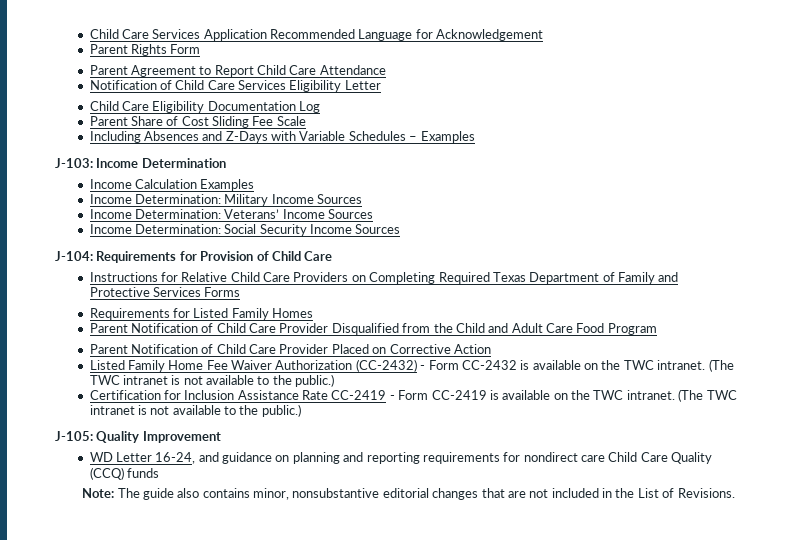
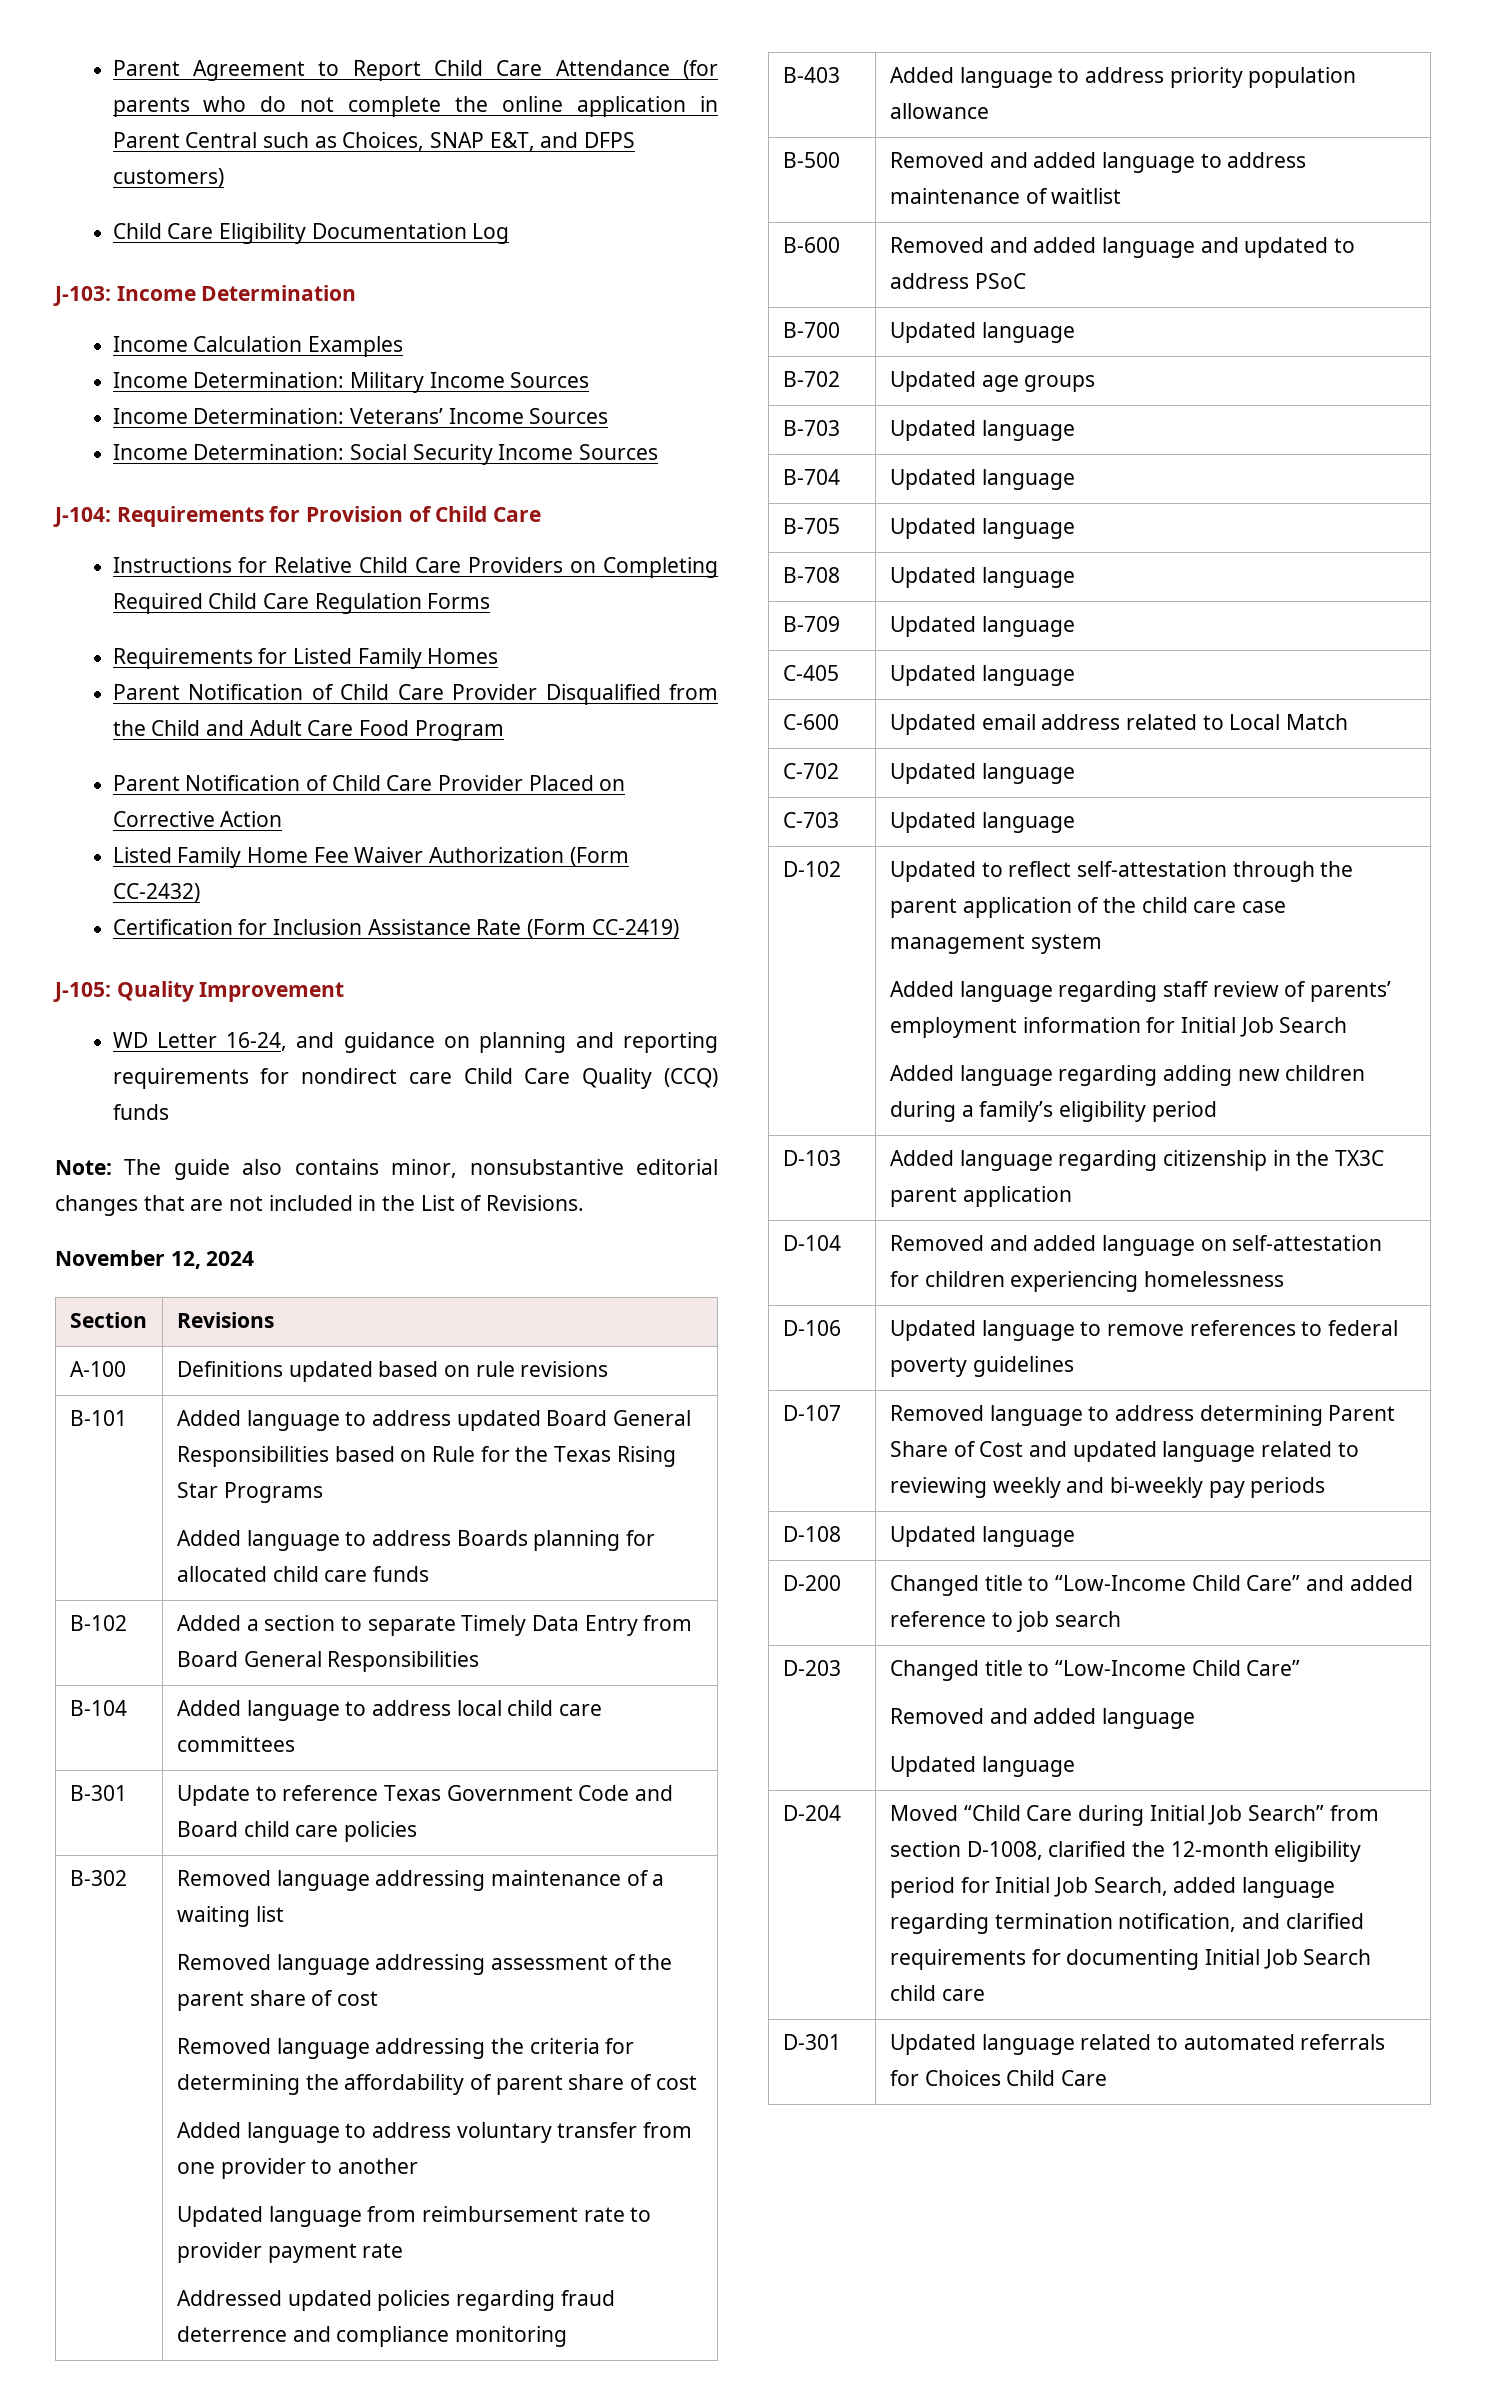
[89,29,544,41] [89,44,201,56] Child Care Services Application Recommended Language for Acknowledgement // Parent Rights Form // -> (112, 68) none
[89,80,381,92] // Notification of Child Care Services Eligibility Letter -> [682,60,718,79] [112,96,718,117] [112,132,635,151] [112,168,224,187] (for parents who do not complete the online application in Parent Central such as Choices, SNAP E&T, and DFPS customers)
[89,116,306,128] [89,131,475,143] // Parent Share of Cost Sliding Fee Scale // Including Absences and Z-Days with Variable Schedules – Examples -> (510, 233) none
[492,272,679,284] [89,287,201,297] Texas Department of Family and Protective Services -> [208,593,422,614] Child Care Regulation
[355,359,734,372] [89,374,335,387] (CC-2432) - Form CC-2432 is available on the TWC intranet. (The TWC intranet is not available to the public.) -> [569,847,629,866] [112,883,200,902] (Form CC-2432)
[331,389,737,402] [89,404,301,417] CC-2419 - Form CC-2419 is available on the TWC intranet. (The TWC intranet is not available to the public.) -> [526,919,679,938] (Form CC-2419)
(735, 493) none -> [55,1250,255,1269] [69,1312,147,1328] [176,1312,274,1328] [69,1361,126,1377] [176,1361,609,1382] [69,1410,127,1426] [176,1410,691,1431] [176,1446,676,1467] [176,1482,323,1503] [176,1530,655,1551] [176,1566,429,1582] [69,1615,127,1631] [176,1615,693,1636] [176,1651,480,1672] [69,1700,127,1716] [176,1700,602,1721] [176,1736,295,1752] [69,1785,127,1801] [176,1785,673,1806] [176,1821,417,1842] [69,1870,127,1886] [176,1870,665,1891] [176,1906,284,1927] [176,1954,673,1975] [176,1990,378,2011] [176,2038,635,2059] [176,2074,697,2095] [176,2122,692,2143] [176,2158,418,2179] [176,2206,652,2227] [176,2242,404,2263] [176,2290,615,2311] [176,2326,567,2347] [782,67,840,83] [889,67,1357,88] [889,103,989,119] [782,152,840,168] [889,152,1307,173] [889,188,1122,204] [782,237,840,253] [889,237,1355,258] [889,273,1026,289] [782,322,840,338] [889,322,1075,343] [782,371,840,387] [889,371,1096,392] [782,420,840,436] [889,420,1075,441] [782,469,840,485] [889,469,1075,490] [782,518,840,534] [889,518,1075,539] [782,567,840,583] [889,567,1075,588] [782,616,840,632] [889,616,1075,637] [782,665,839,681] [889,665,1075,686] [782,714,839,730] [889,714,1348,735] [782,763,839,779] [889,763,1075,784] [782,812,839,828] [889,812,1075,833] [782,861,841,877] [889,861,1354,882] [889,897,1286,918] [889,934,1102,954] [889,981,1391,1002] [889,1017,1348,1038] [889,1065,1366,1086] [889,1101,1217,1122] [782,1150,841,1166] [889,1150,1384,1171] [889,1186,1072,1207] [782,1235,841,1251] [889,1235,1383,1256] [889,1271,1284,1292] [782,1320,841,1336] [889,1320,1398,1341] [889,1356,1074,1377] [782,1405,841,1421] [889,1405,1396,1426] [889,1441,1359,1462] [889,1477,1326,1498] [782,1526,841,1542] [889,1526,1075,1547] [782,1575,841,1591] [889,1575,1413,1596] [889,1611,1121,1632] [782,1660,841,1676] [889,1660,1301,1681] [889,1708,1195,1729] [889,1756,1075,1777] [782,1805,841,1821] [889,1805,1379,1826] [889,1841,1362,1862] [889,1877,1335,1898] [889,1913,1364,1934] [889,1949,1372,1970] [889,1985,985,2001] [782,2034,841,2050] [889,2034,1386,2055] [889,2070,1107,2086] // November 12, 2024 // Section | Revisions // A-100 | Definitions updated based on rule revisions // B-101 | Added language to address updated Board General Responsibilities based on Rule for the Texas Rising Star Programs // Added language to address Boards planning for allocated child care funds // B-102 | Added a section to separate Timely Data Entry from Board General Responsibilities // B-104 | Added language to address local child care committees // B-301 | Update to reference Texas Government Code and Board child care policies // B-302 | Removed language addressing maintenance of a waiting list // Removed language addressing assessment of the parent share of cost // Removed language addressing the criteria for determining the affordability of parent share of cost // Added language to address voluntary transfer from one provider to another // Updated language from reimbursement rate to provider payment rate // Addressed updated policies regarding fraud deterrence and compliance monitoring // B-403 | Added language to address priority population allowance // B-500 | Removed and added language to address maintenance of waitlist // B-600 | Removed and added language and updated to address PSoC // B-700 | Updated language // B-702 | Updated age groups // B-703 | Updated language // B-704 | Updated language // B-705 | Updated language // B-708 | Updated language // B-709 | Updated language // C-405 | Updated language // C-600 | Updated email address related to Local Match // C-702 | Updated language // C-703 | Updated language // D-102 | Updated to reflect self-attestation through the parent application of the child care case management system // Added language regarding staff review of parents’ employment information for Initial Job Search // Added language regarding adding new children during a family’s eligibility period // D-103 | Added language regarding citizenship in the TX3C parent application // D-104 | Removed and added language on self-attestation for children experiencing homelessness // D-106 | Updated language to remove references to federal poverty guidelines // D-107 | Removed language to address determining Parent Share of Cost and updated language related to reviewing weekly and bi-weekly pay periods // D-108 | Updated language // D-200 | Changed title to “Low-Income Child Care” and added reference to job search // D-203 | Changed title to “Low-Income Child Care” // Removed and added language // Updated language // D-204 | Moved “Child Care during Initial Job Search” from section D-1008, clarified the 12-month eligibility period for Initial Job Search, added language regarding termination notification, and clarified requirements for documenting Initial Job Search child care // D-301 | Updated language related to automated referrals for Choices Child Care

